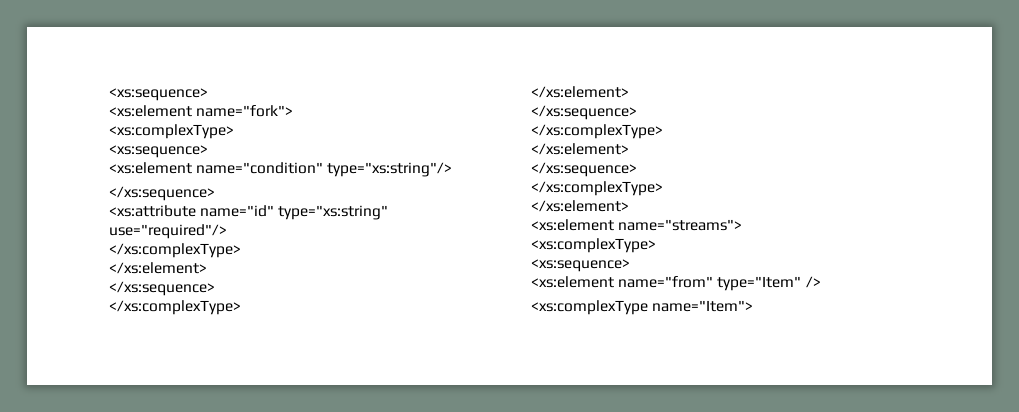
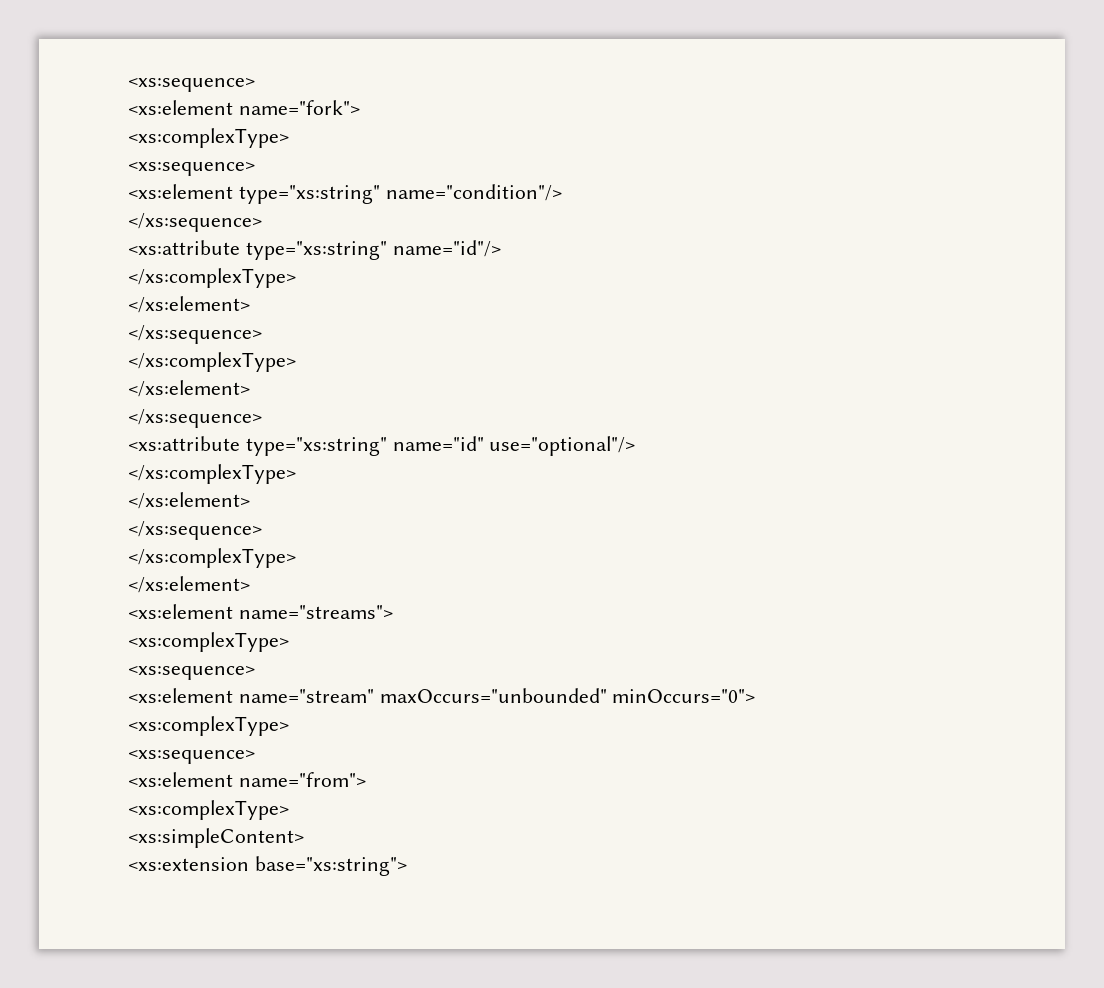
[196,162,453,177] [109,186,215,201] [109,205,389,220] [109,224,227,239] [109,243,241,258] [109,262,207,274] [109,281,215,296] [109,300,241,315] [531,86,629,98] [531,105,637,120] name="condition" type="xs:string"/> // </xs:sequence> // <xs:attribute name="id" type="xs:string" use="required"/> // </xs:complexType> // </xs:element> // </xs:sequence> // </xs:complexType> // </xs:element> // </xs:sequence> -> [238,184,562,204] [128,213,262,232] [128,240,501,260] [128,268,296,288] [128,296,250,313] [128,325,262,344] [128,352,296,372] [128,380,250,397] [128,409,262,428] [128,436,636,456] type="xs:string" name="condition"/> // </xs:sequence> // <xs:attribute type="xs:string" name="id"/> // </xs:complexType> // </xs:element> // </xs:sequence> // </xs:complexType> // </xs:element> // </xs:sequence> // <xs:attribute type="xs:string" name="id" use="optional"/>
[618,276,821,291] [531,300,754,315] name="from" type="Item" /> // <xs:complexType name="Item"> -> [238,688,756,703] [128,716,289,736] [128,750,255,764] [128,772,366,787] [128,800,289,820] [128,828,304,848] [128,856,407,876] name="stream" maxOccurs="unbounded" minOccurs="0"> // <xs:complexType> // <xs:sequence> // <xs:element name="from"> // <xs:complexType> // <xs:simpleContent> // <xs:extension base="xs:string">

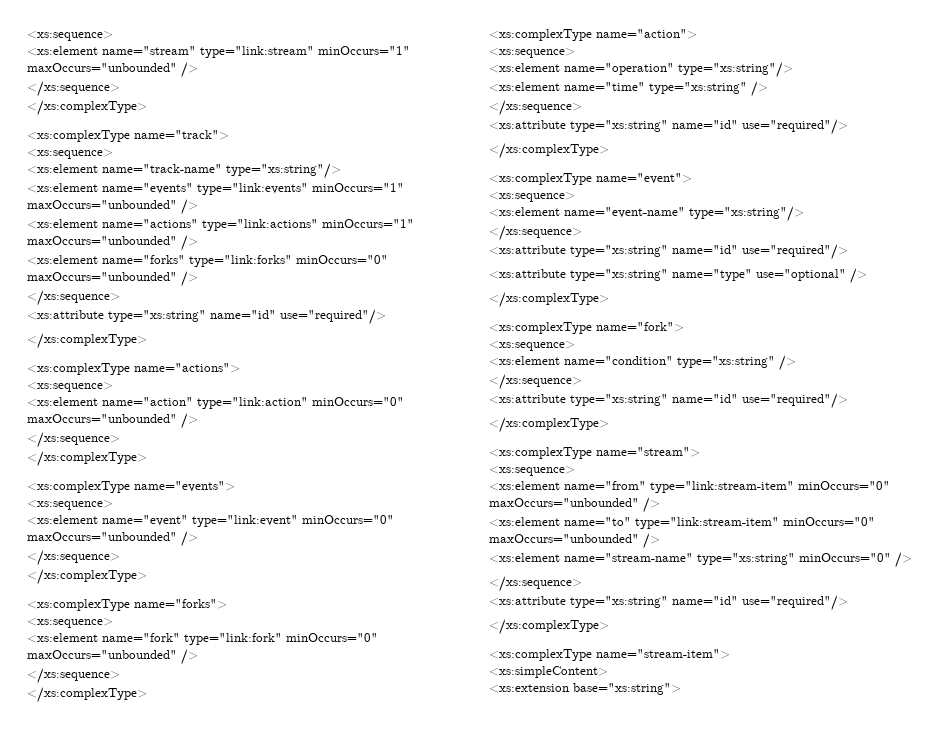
[128,78,255,92] [128,100,360,115] [128,128,289,148] [128,162,255,176] [128,184,562,204] [128,213,262,232] [128,240,501,260] [128,268,296,288] [128,296,250,313] [128,325,262,344] [128,352,296,372] [128,380,250,397] [128,409,262,428] [128,436,636,456] [128,464,296,484] [128,492,250,509] [128,521,262,540] [128,548,296,568] [128,576,250,593] [128,604,393,619] [128,632,289,652] [128,666,255,680] [128,688,756,703] [128,716,289,736] [128,750,255,764] [128,772,366,787] [128,800,289,820] <xs:sequence> // <xs:element name="fork"> // <xs:complexType> // <xs:sequence> // <xs:element type="xs:string" name="condition"/> // </xs:sequence> // <xs:attribute type="xs:string" name="id"/> // </xs:complexType> // </xs:element> // </xs:sequence> // </xs:complexType> // </xs:element> // </xs:sequence> // <xs:attribute type="xs:string" name="id" use="optional"/> // </xs:complexType> // </xs:element> // </xs:sequence> // </xs:complexType> // </xs:element> // <xs:element name="streams"> // <xs:complexType> // <xs:sequence> // <xs:element name="stream" maxOccurs="unbounded" minOccurs="0"> // <xs:complexType> // <xs:sequence> // <xs:element name="from"> // <xs:complexType> -> [27,31,113,41] [27,46,410,58] [27,62,198,78] [27,81,120,97] [27,100,147,116] [27,130,229,142] [27,149,113,159] [27,163,341,179] [27,183,404,195] [27,199,198,215] [27,219,414,231] [27,235,198,251] [27,255,388,267] [27,271,198,287] [27,290,120,306] [27,309,386,325] [27,333,147,349] [27,363,240,375] [27,382,113,392] [27,397,404,409] [27,413,198,429] [27,432,120,448] [27,451,147,467] [27,481,235,493] [27,500,113,510] [27,515,394,527] [27,531,198,547] [27,550,120,566] [27,569,147,585] [27,599,227,611] [27,618,113,628] [27,633,378,645] [27,649,198,665] [27,668,120,684] [27,687,147,703] [489,29,697,41] [489,48,575,58] [489,62,793,78] [489,81,768,97] [489,100,582,116] [489,119,848,135] [489,143,609,159] [489,173,692,185] [489,192,575,202] [489,206,804,222] [489,225,582,241] [489,244,848,260] [489,268,867,284] [489,292,609,308] [489,322,684,334] [489,341,575,351] [489,355,796,371] [489,374,582,390] [489,393,848,409] [489,417,609,433] [489,447,700,459] [489,466,575,476] [489,481,890,493] [489,497,660,513] [489,517,875,529] [489,533,660,549] [489,552,912,568] [489,576,582,592] [489,595,848,611] [489,619,609,635] [489,649,730,661] <xs:sequence> // <xs:element name="stream" type="link:stream" minOccurs="1" maxOccurs="unbounded" /> // </xs:sequence> // </xs:complexType> // <xs:complexType name="track"> // <xs:sequence> // <xs:element name="track-name" type="xs:string"/> // <xs:element name="events" type="link:events" minOccurs="1" maxOccurs="unbounded" /> // <xs:element name="actions" type="link:actions" minOccurs="1" maxOccurs="unbounded" /> // <xs:element name="forks" type="link:forks" minOccurs="0" maxOccurs="unbounded" /> // </xs:sequence> // <xs:attribute type="xs:string" name="id" use="required"/> // </xs:complexType> // <xs:complexType name="actions"> // <xs:sequence> // <xs:element name="action" type="link:action" minOccurs="0" maxOccurs="unbounded" /> // </xs:sequence> // </xs:complexType> // <xs:complexType name="events"> // <xs:sequence> // <xs:element name="event" type="link:event" minOccurs="0" maxOccurs="unbounded" /> // </xs:sequence> // </xs:complexType> // <xs:complexType name="forks"> // <xs:sequence> // <xs:element name="fork" type="link:fork" minOccurs="0" maxOccurs="unbounded" /> // </xs:sequence> // </xs:complexType> // <xs:complexType name="action"> // <xs:sequence> // <xs:element name="operation" type="xs:string"/> // <xs:element name="time" type="xs:string" /> // </xs:sequence> // <xs:attribute type="xs:string" name="id" use="required"/> // </xs:complexType> // <xs:complexType name="event"> // <xs:sequence> // <xs:element name="event-name" type="xs:string"/> // </xs:sequence> // <xs:attribute type="xs:string" name="id" use="required"/> // <xs:attribute type="xs:string" name="type" use="optional" /> // </xs:complexType> // <xs:complexType name="fork"> // <xs:sequence> // <xs:element name="condition" type="xs:string" /> // </xs:sequence> // <xs:attribute type="xs:string" name="id" use="required"/> // </xs:complexType> // <xs:complexType name="stream"> // <xs:sequence> // <xs:element name="from" type="link:stream-item" minOccurs="0" maxOccurs="unbounded" /> // <xs:element name="to" type="link:stream-item" minOccurs="0" maxOccurs="unbounded" /> // <xs:element name="stream-name" type="xs:string" minOccurs="0" /> // </xs:sequence> // <xs:attribute type="xs:string" name="id" use="required"/> // </xs:complexType> // <xs:complexType name="stream-item">

